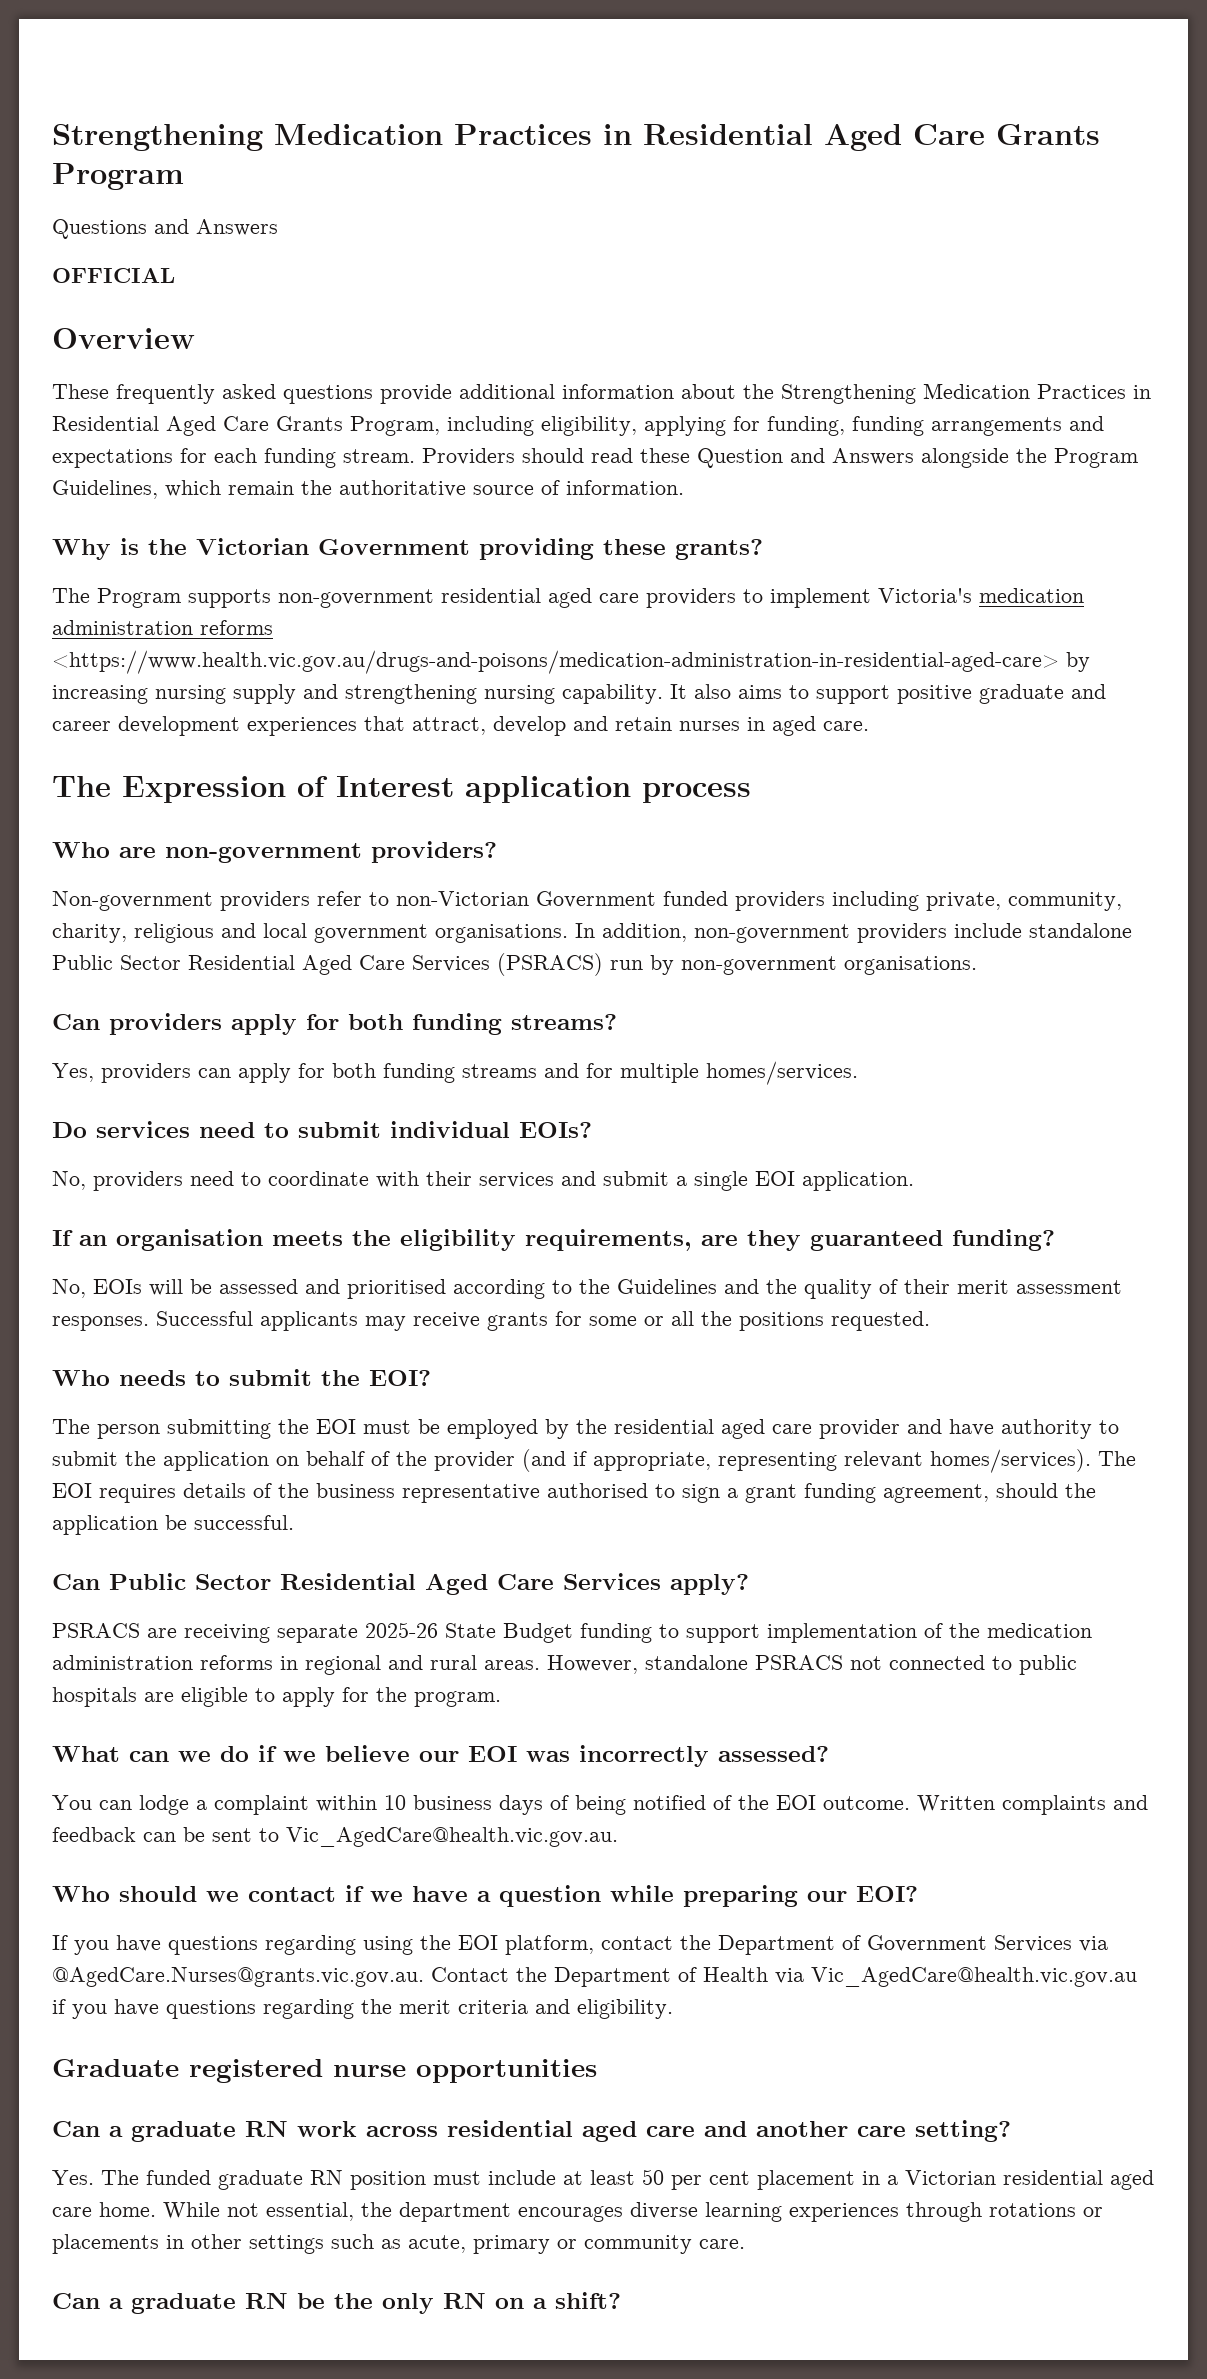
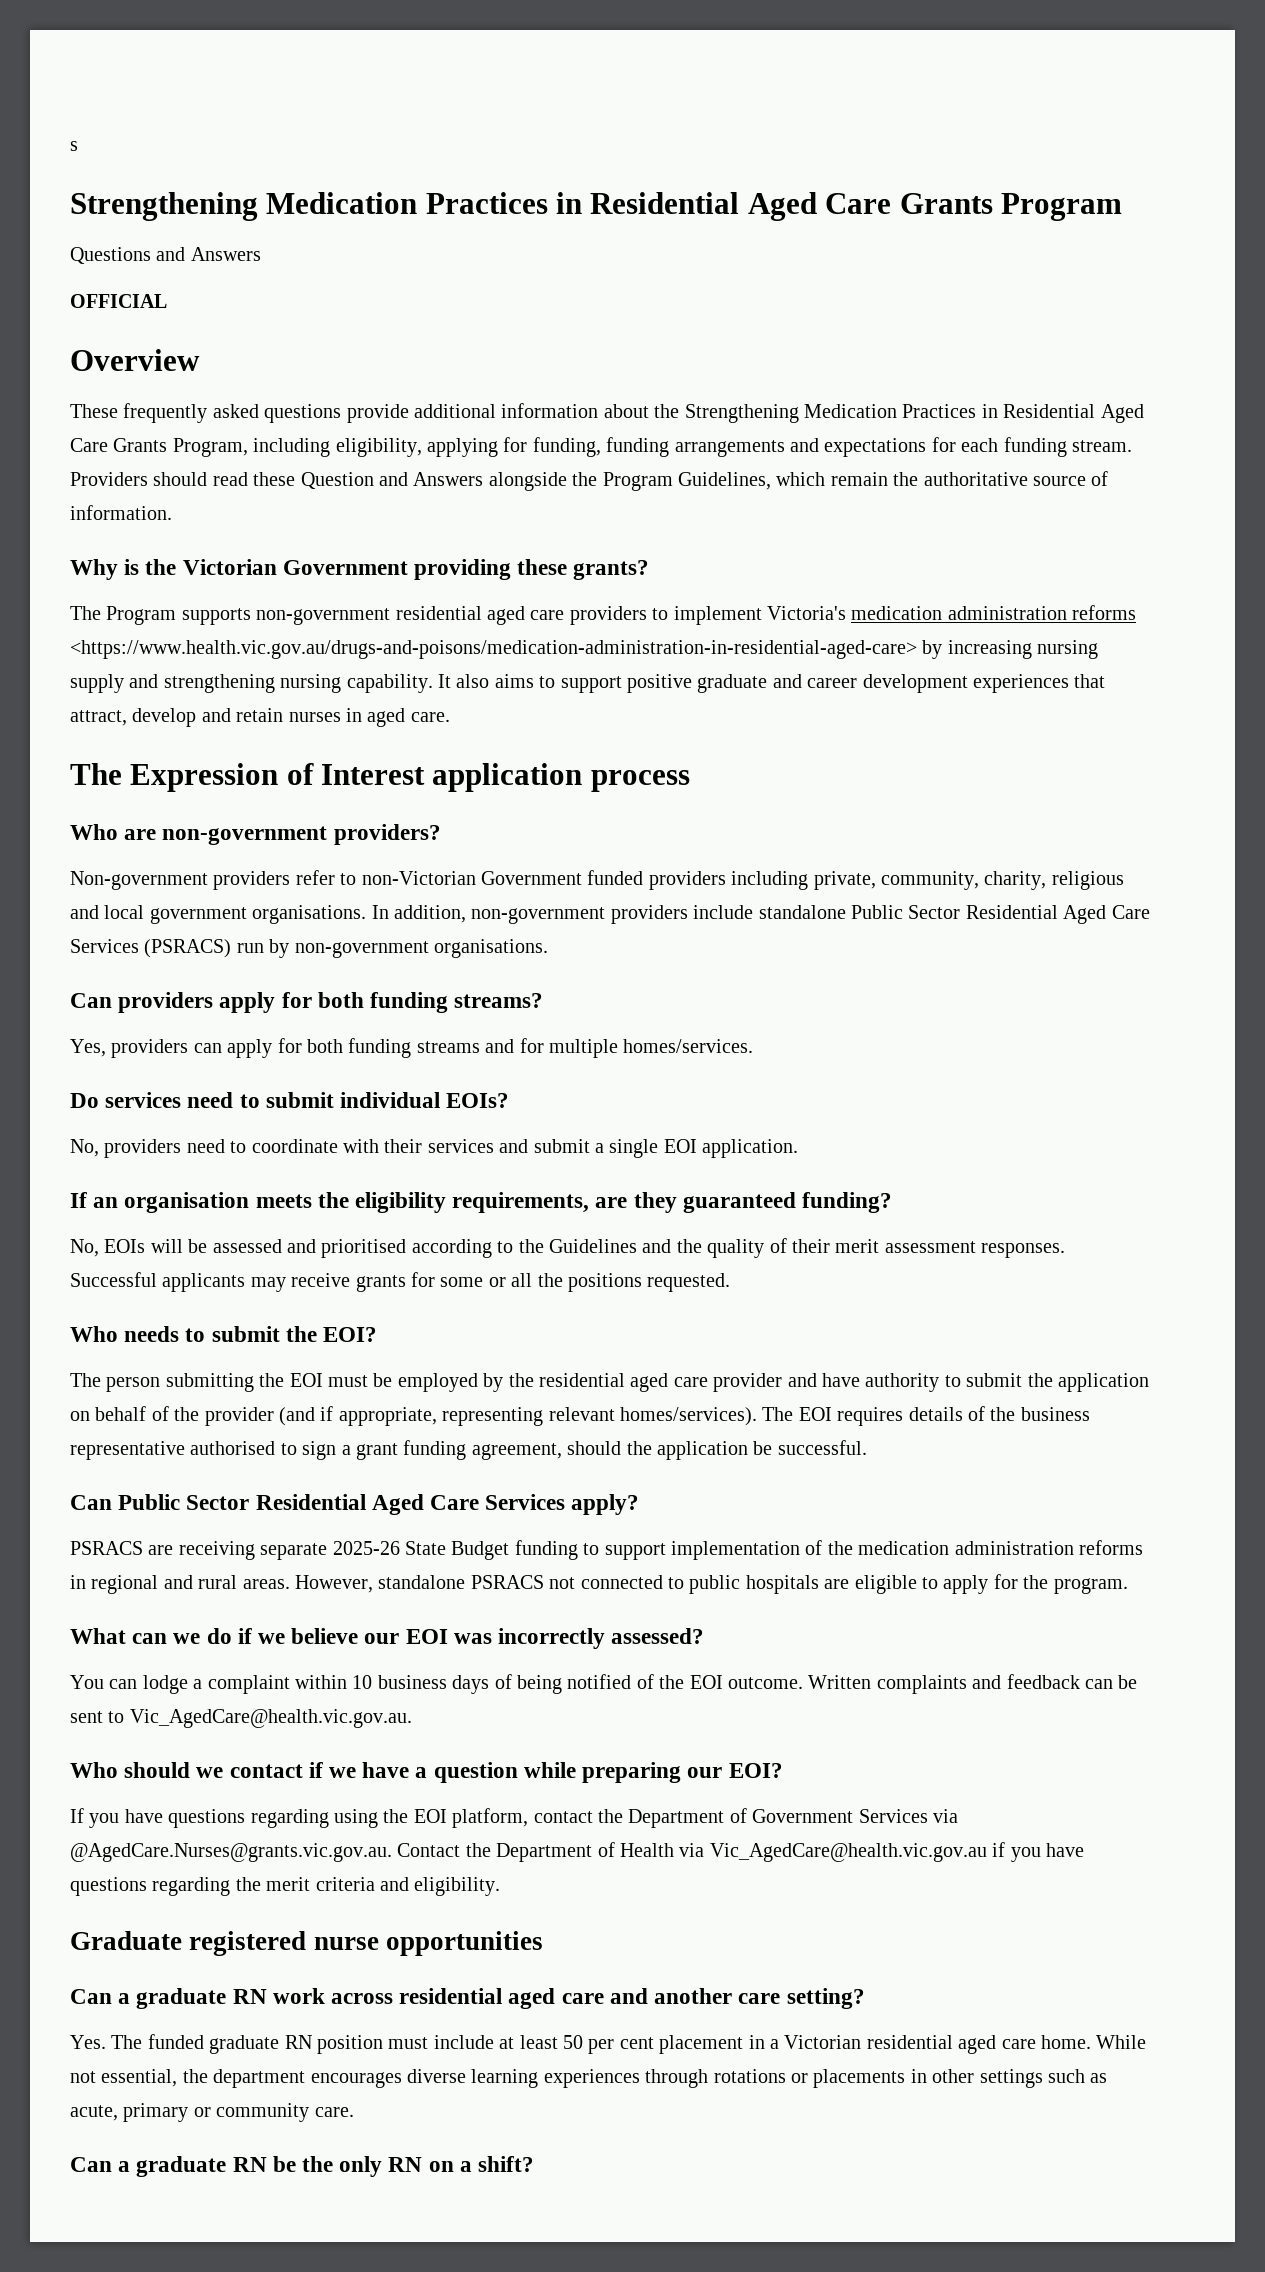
(52, 137) none -> [70,141,78,151] s //

